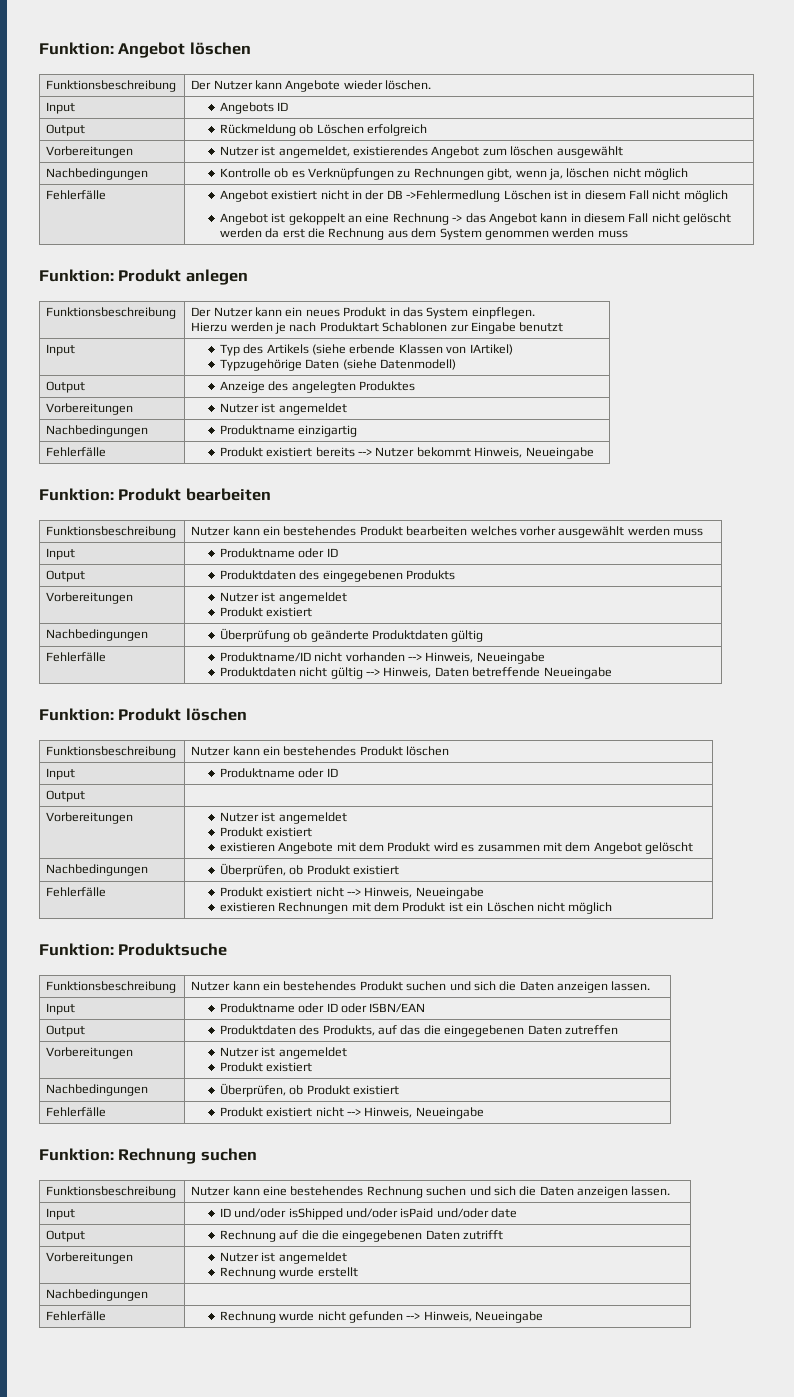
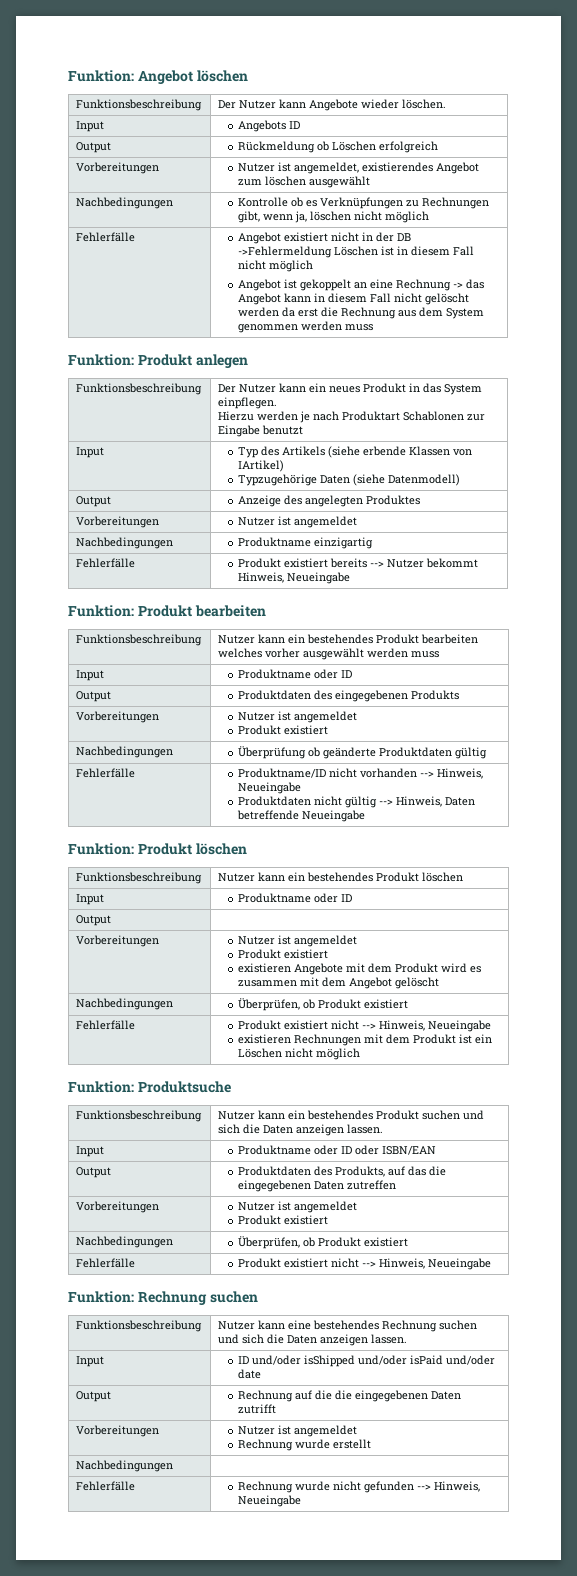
[406,190,501,202] ->Fehlermedlung -> [238,246,333,258] ->Fehlermeldung

